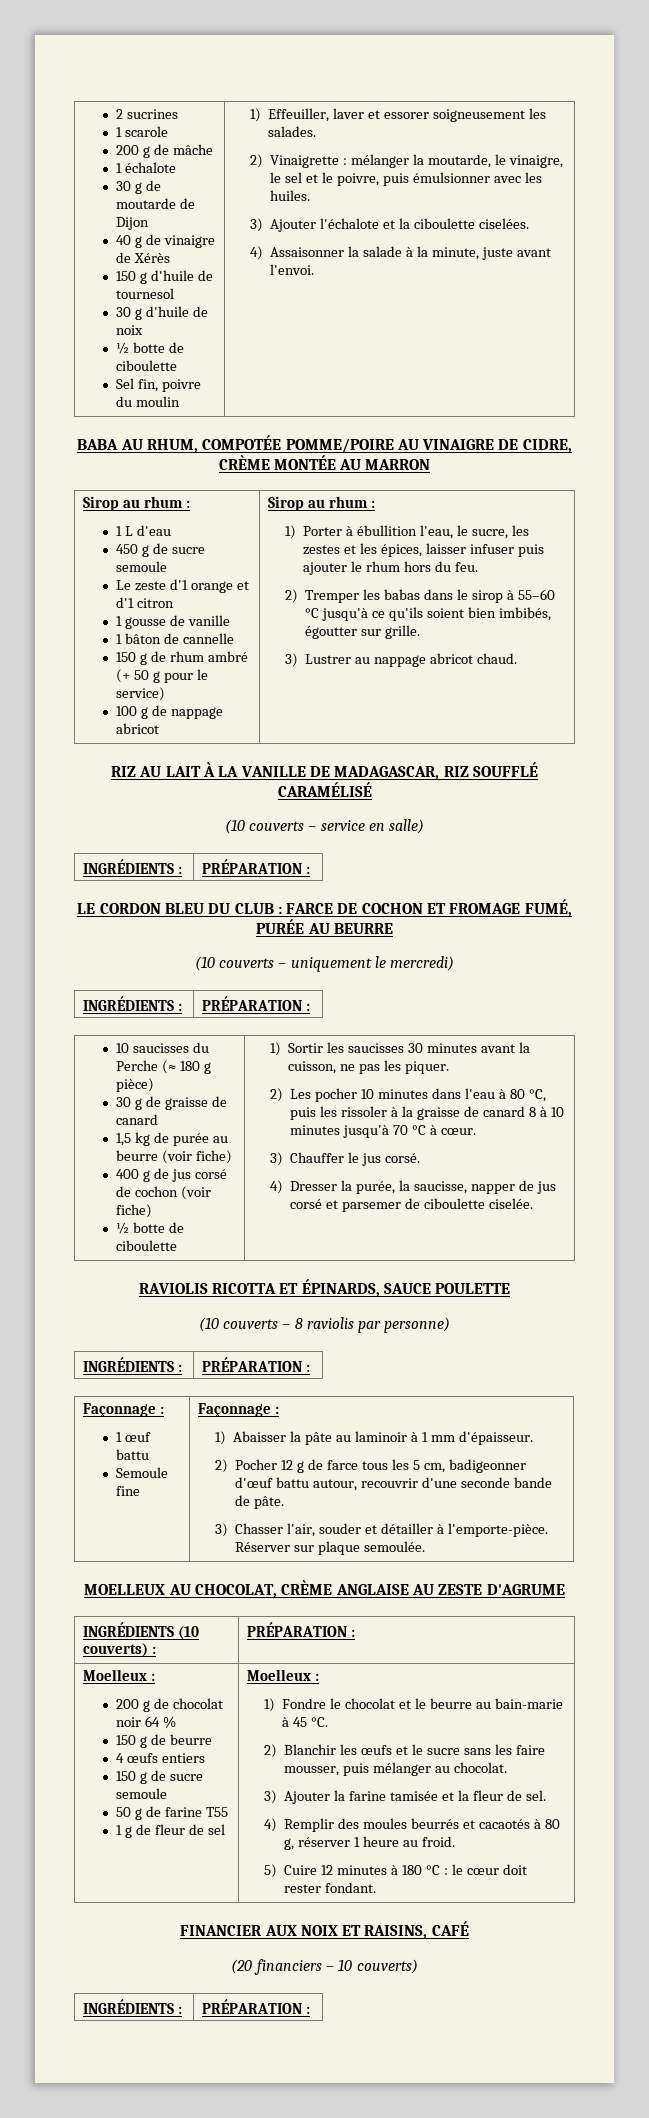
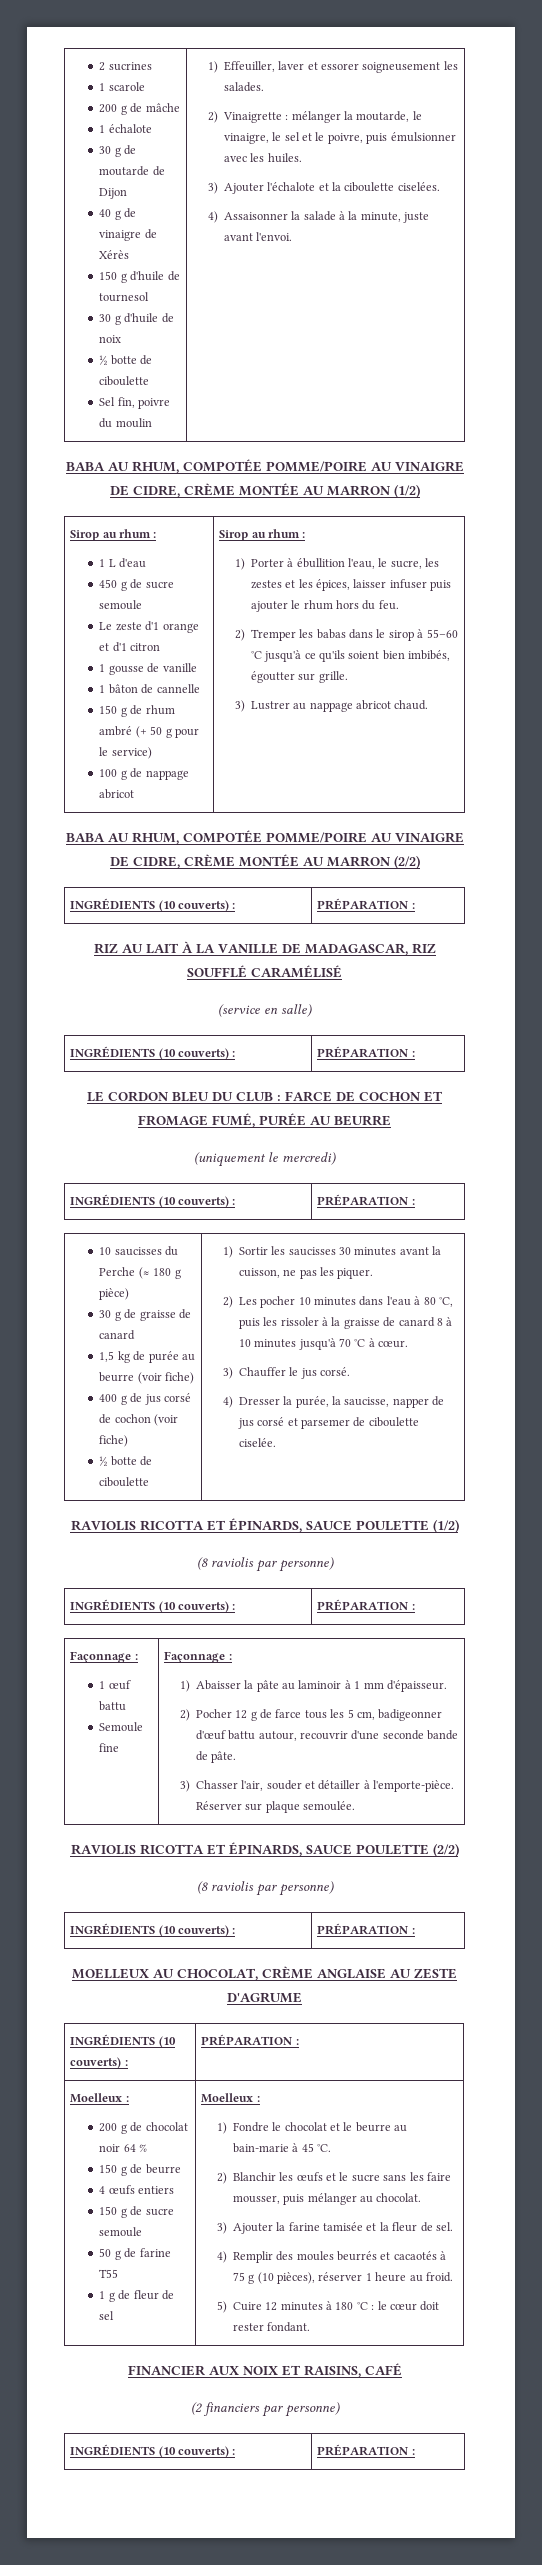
(431, 464) none -> [393,484,420,498] (1/2)
(518, 658) none -> [65,830,464,845] [109,854,420,869] [70,898,236,912] [317,898,415,910] // BABA AU RHUM, COMPOTÉE POMME/POIRE AU VINAIGRE DE CIDRE, CRÈME MONTÉE AU MARRON (2/2) // INGRÉDIENTS (10 couverts) : | PRÉPARATION :
[224,819,365,834] (10 couverts – service -> [218,1004,260,1017] (service
(175, 866) none -> [158,1048,230,1060] (10 couverts)
[194,956,372,972] (10 couverts – uniquement -> [194,1152,266,1167] (uniquement
(175, 1003) none -> [158,1196,230,1208] (10 couverts)
[198,1317,451,1333] [83,1357,175,1372] // (10 couverts – 8 raviolis par personne) // INGRÉDIENTS -> [432,1519,459,1533] [196,1557,334,1572] [70,1599,230,1613] (1/2) // (8 raviolis par personne) // INGRÉDIENTS (10 couverts)
(426, 1546) none -> [70,1842,459,1857] [196,1881,334,1896] [70,1923,236,1937] [317,1923,415,1935] // RAVIOLIS RICOTTA ET ÉPINARDS, SAUCE POULETTE (2/2) // (8 raviolis par personne) // INGRÉDIENTS (10 couverts) : | PRÉPARATION :
[544,1819,560,1829] [284,1838,295,1850] 80 g, -> [232,2272,316,2284] 75 g (10 pièces),
[231,1959,418,1975] [83,1999,175,2014] (20 financiers – 10 couverts) // INGRÉDIENTS -> [190,2402,340,2417] [70,2444,230,2458] (2 financiers par personne) // INGRÉDIENTS (10 couverts)

